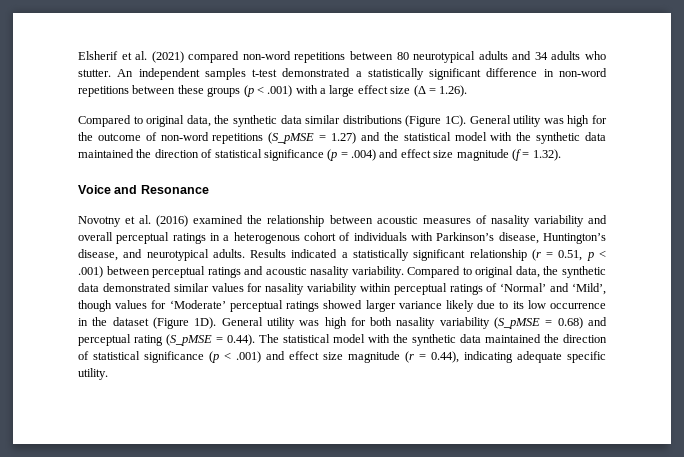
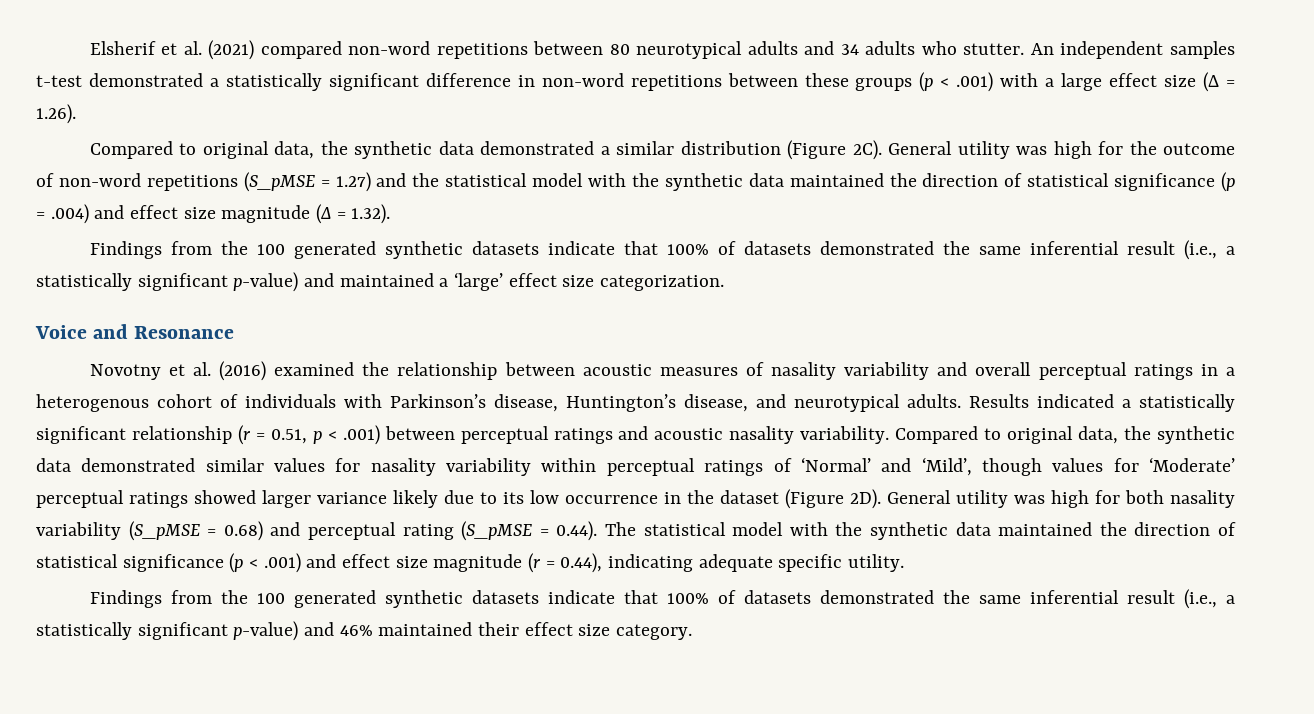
[305,115,466,127] similar distributions (Figure 1C). -> [480,140,882,160] demonstrated a similar distribution (Figure 2C).
[511,149,521,161] (f -> [316,204,332,224] (Δ
(561, 155) none -> [89,240,1235,260] [36,272,725,292] // Findings from the 100 generated synthetic datasets indicate that 100% of datasets demonstrated the same inferential result (i.e., a statistically significant p-value) and maintained a ‘large’ effect size categorization.
[194,317,217,329] 1D). -> [850,489,881,509] 2D).
(108, 374) none -> [89,589,1235,609] [36,621,693,641] // Findings from the 100 generated synthetic datasets indicate that 100% of datasets demonstrated the same inferential result (i.e., a statistically significant p-value) and 46% maintained their effect size category.

